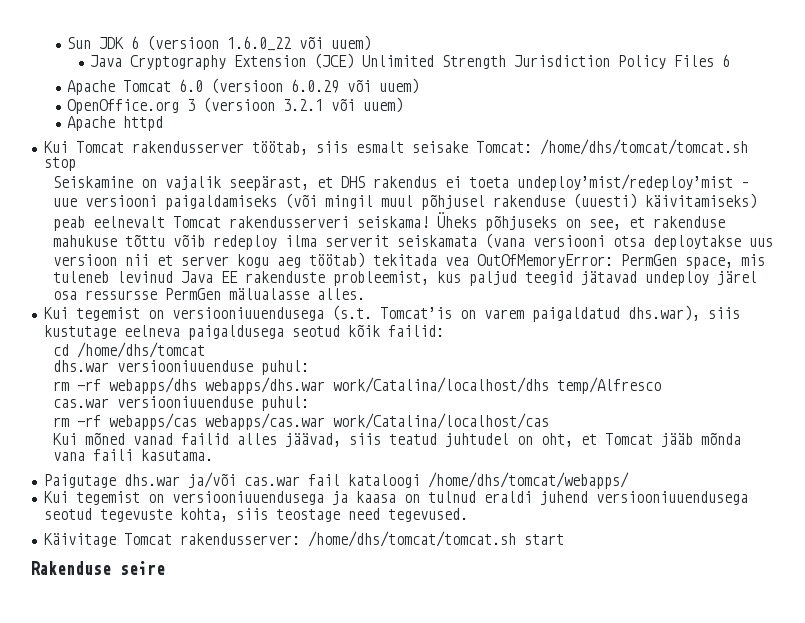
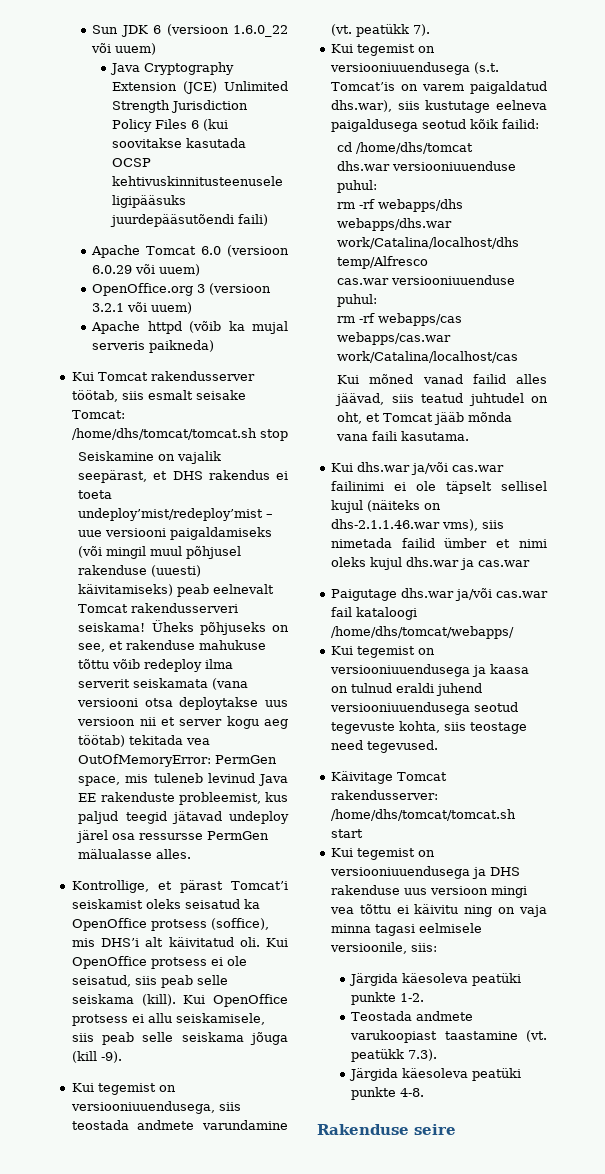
(731, 60) none -> [203,119,229,131] [112,138,247,148] [112,158,152,167] [112,176,284,186] [112,195,187,208] [110,214,269,227] (kui soovitakse kasutada OCSP kehtivuskinnitusteenusele ligipääsuks juurdepääsutõendi faili)
(164, 123) none -> [189,321,288,334] [92,340,215,353] (võib ka mujal serveris paikneda)
(366, 294) none -> [71,880,288,893] [71,899,260,909] [71,918,269,931] [71,937,288,947] [71,956,247,969] [71,975,228,988] [71,994,288,1007] [71,1013,265,1026] [71,1032,288,1045] [71,1051,122,1063] [71,1083,176,1095] [70,1101,241,1114] [71,1120,288,1130] [330,24,430,37] // Kontrollige, et pärast Tomcat’i seiskamist oleks seisatud ka OpenOffice protsess (soffice), mis DHS’i alt käivitatud oli. Kui OpenOffice protsess ei ole seisatud, siis peab selle seiskama (kill). Kui OpenOffice protsess ei allu seiskamisele, siis peab selle seiskama jõuga (kill -9). // Kui tegemist on versiooniuuendusega, siis teostada andmete varundamine (vt. peatükk 7).
(214, 455) none -> [330,462,504,475] [330,481,547,494] [330,500,441,513] [330,519,504,531] [330,538,547,548] [330,557,530,570] // Kui dhs.war ja/või cas.war failinimi ei ole täpselt sellisel kujul (näiteks on dhs-2.1.1.46.war vms), siis nimetada failid ümber et nimi oleks kujul dhs.war ja cas.war
(564, 539) none -> [330,848,435,860] [329,866,520,879] [330,885,527,898] [329,904,547,917] [330,923,482,936] [329,942,437,954] [349,973,522,986] [351,992,425,1005] [351,1011,474,1021] [350,1030,547,1043] [351,1049,438,1062] [349,1068,522,1081] [351,1087,425,1100] // Kui tegemist on versiooniuuendusega ja DHS rakenduse uus versioon mingi vea tõttu ei käivitu ning on vaja minna tagasi eelmisele versioonile, siis: // Järgida käesoleva peatüki punkte 1-2. // Teostada andmete varukoopiast taastamine (vt. peatükk 7.3). // Järgida käesoleva peatüki punkte 4-8.

